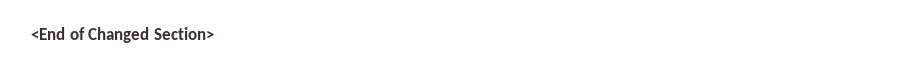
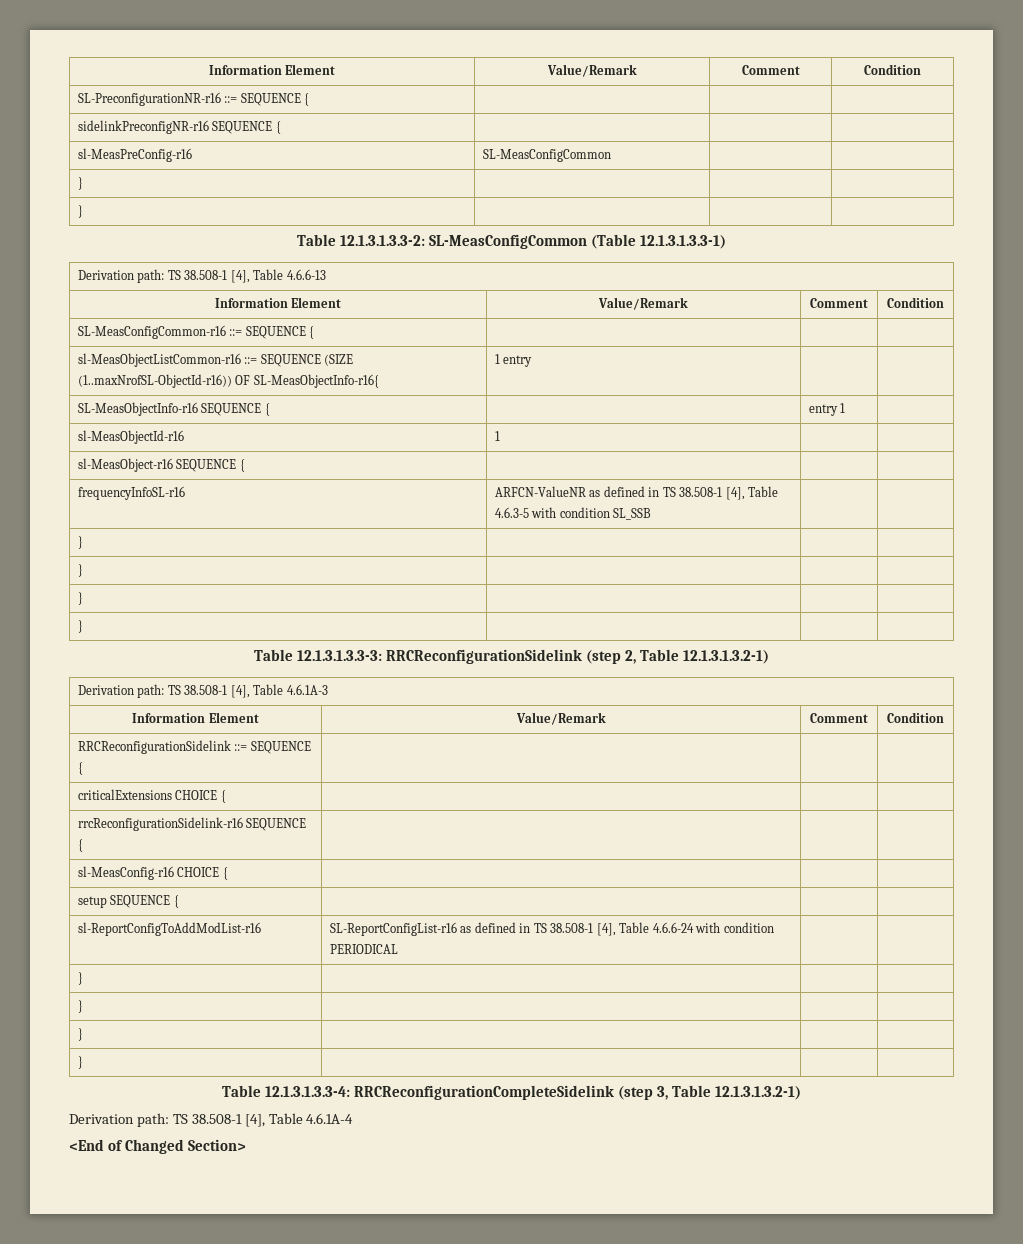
(31, 33) none -> [208,64,336,75] [546,64,637,77] [741,65,800,75] [864,64,921,75] [77,92,310,106] [77,120,281,134] [77,148,192,162] [482,149,611,162] [77,177,83,190] [77,205,83,218] [297,234,726,249] [77,269,326,283] [214,297,342,308] [598,297,688,310] [810,298,868,308] [887,297,944,308] [77,325,315,339] [77,353,354,367] [77,374,379,388] [494,354,533,367] [77,402,270,416] [808,403,846,416] [77,430,184,444] [494,431,500,441] [77,458,245,472] [77,486,185,500] [494,486,779,500] [494,507,652,520] [77,536,83,549] [77,564,83,577] [77,592,83,605] [77,620,83,633] [254,649,769,664] [77,684,328,698] [132,712,259,723] [515,712,606,725] [810,713,868,723] [887,712,944,723] [77,740,311,754] [77,762,83,775] [77,789,226,803] [77,817,307,831] [77,839,83,852] [77,866,228,880] [77,895,179,908] [77,922,261,936] [329,922,774,936] [329,944,398,954] [77,972,83,985] [77,1000,83,1013] [77,1028,83,1041] [77,1056,83,1069] [222,1085,801,1100] [69,1113,354,1127] Information Element | Value/Remark | Comment | Condition // SL-PreconfigurationNR-r16 ::= SEQUENCE { | | | // sidelinkPreconfigNR-r16 SEQUENCE { | | | // sl-MeasPreConfig-r16 | SL-MeasConfigCommon | | // } | | | // } | | | // Table 12.1.3.1.3.3-2: SL-MeasConfigCommon (Table 12.1.3.1.3.3-1) // Derivation path: TS 38.508-1 [4], Table 4.6.6-13 // Information Element | Value/Remark | Comment | Condition // SL-MeasConfigCommon-r16 ::= SEQUENCE { | | | // sl-MeasObjectListCommon-r16 ::= SEQUENCE (SIZE (1..maxNrofSL-ObjectId-r16)) OF SL-MeasObjectInfo-r16{ | 1 entry | | // SL-MeasObjectInfo-r16 SEQUENCE { | | entry 1 | // sl-MeasObjectId-r16 | 1 | | // sl-MeasObject-r16 SEQUENCE { | | | // frequencyInfoSL-r16 | ARFCN-ValueNR as defined in TS 38.508-1 [4], Table 4.6.3-5 with condition SL_SSB | | // } | | | // } | | | // } | | | // } | | | // Table 12.1.3.1.3.3-3: RRCReconfigurationSidelink (step 2, Table 12.1.3.1.3.2-1) // Derivation path: TS 38.508-1 [4], Table 4.6.1A-3 // Information Element | Value/Remark | Comment | Condition // RRCReconfigurationSidelink ::= SEQUENCE { | | | // criticalExtensions CHOICE { | | | // rrcReconfigurationSidelink-r16 SEQUENCE { | | | // sl-MeasConfig-r16 CHOICE { | | | // setup SEQUENCE { | | | // sl-ReportConfigToAddModList-r16 | SL-ReportConfigList-r16 as defined in TS 38.508-1 [4], Table 4.6.6-24 with condition PERIODICAL | | // } | | | // } | | | // } | | | // } | | | // Table 12.1.3.1.3.3-4: RRCReconfigurationCompleteSidelink (step 3, Table 12.1.3.1.3.2-1) // Derivation path: TS 38.508-1 [4], Table 4.6.1A-4 //

